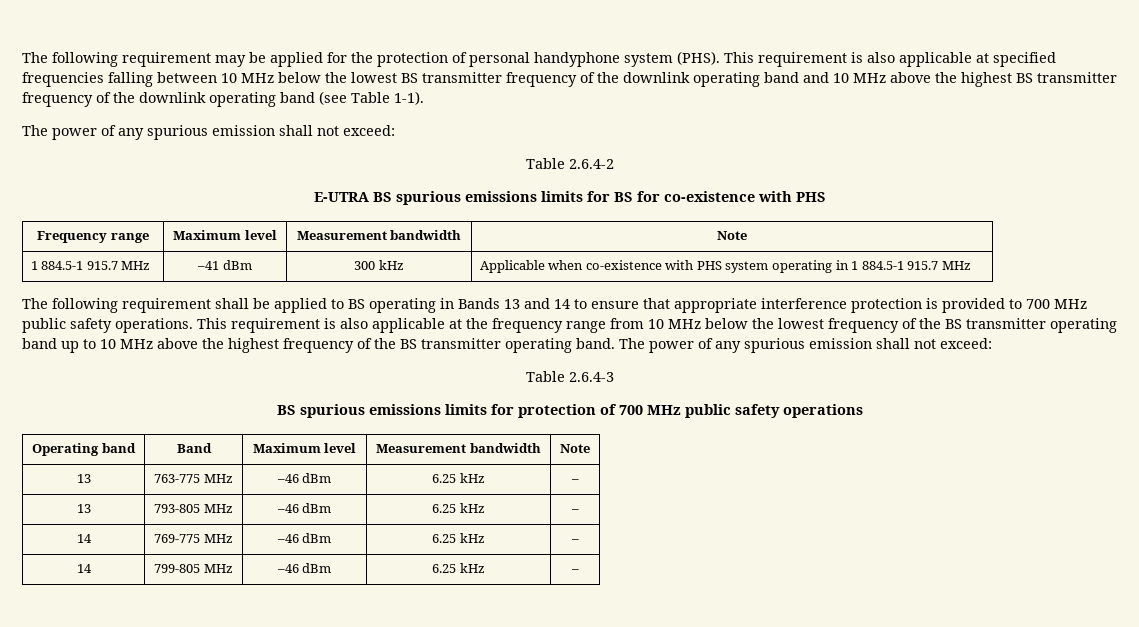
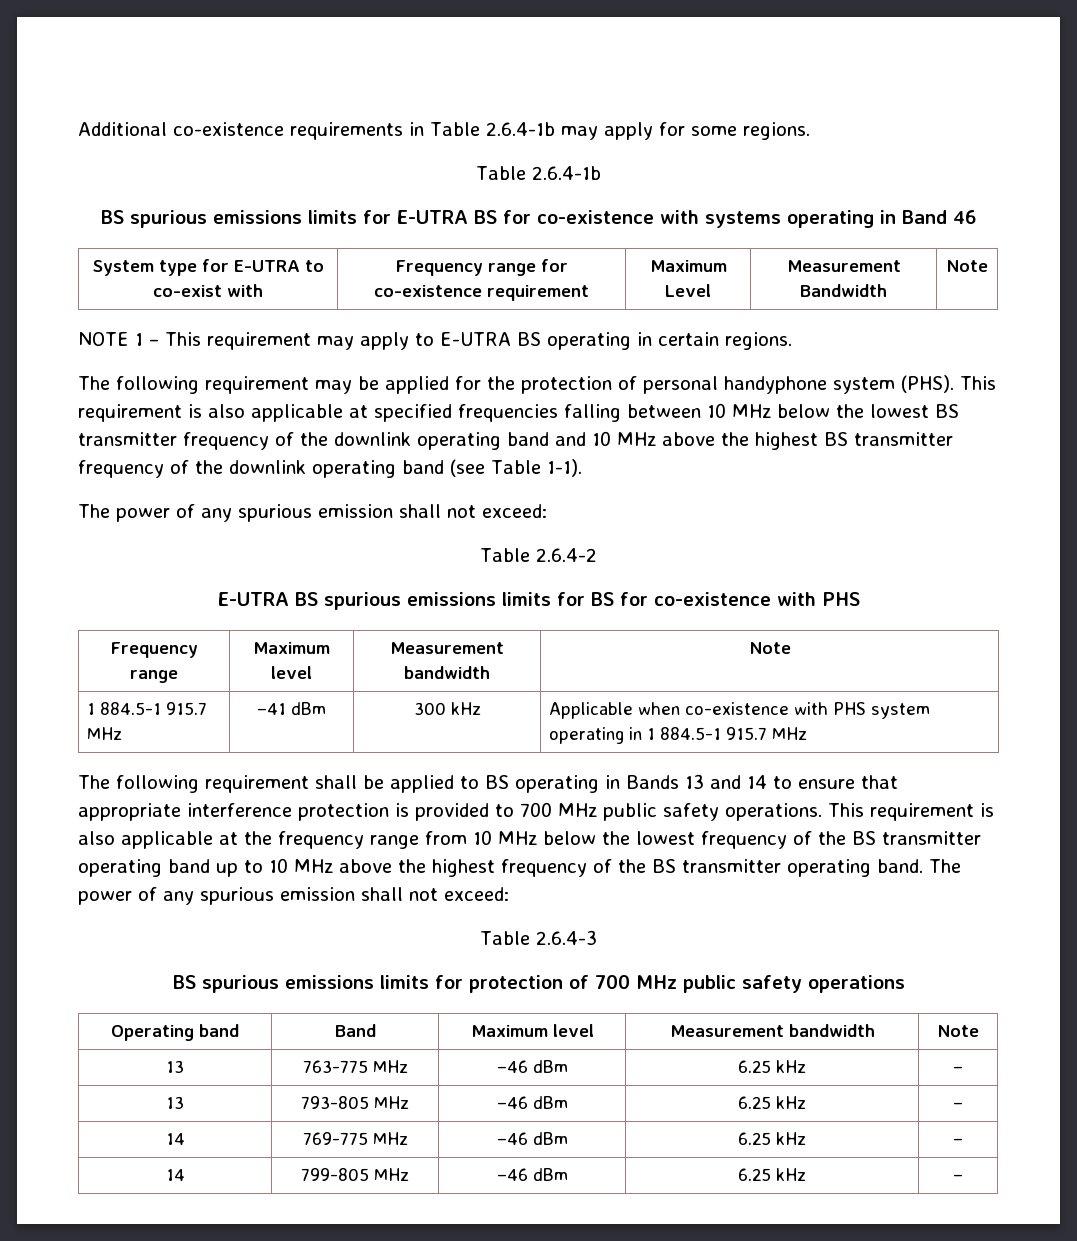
(22, 57) none -> [78,122,810,140] [476,166,601,180] [101,210,976,228] [92,259,324,276] [153,284,263,297] [395,259,568,276] [374,285,589,301] [649,260,727,272] [665,284,711,297] [786,260,901,272] [800,284,887,297] [946,260,988,272] [78,332,792,350] Additional co-existence requirements in Table 2.6.4-1b may apply for some regions. // Table 2.6.4-1b // BS spurious emissions limits for E-UTRA BS for co-existence with systems operating in Band 46 // System type for E-UTRA to co-exist with | Frequency range for co-existence requirement | Maximum Level | Measurement Bandwidth | Note // NOTE 1 – This requirement may apply to E-UTRA BS operating in certain regions. //

